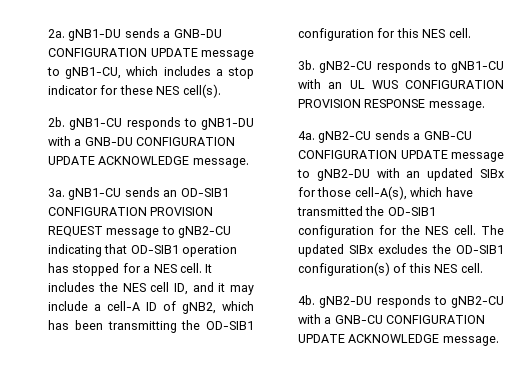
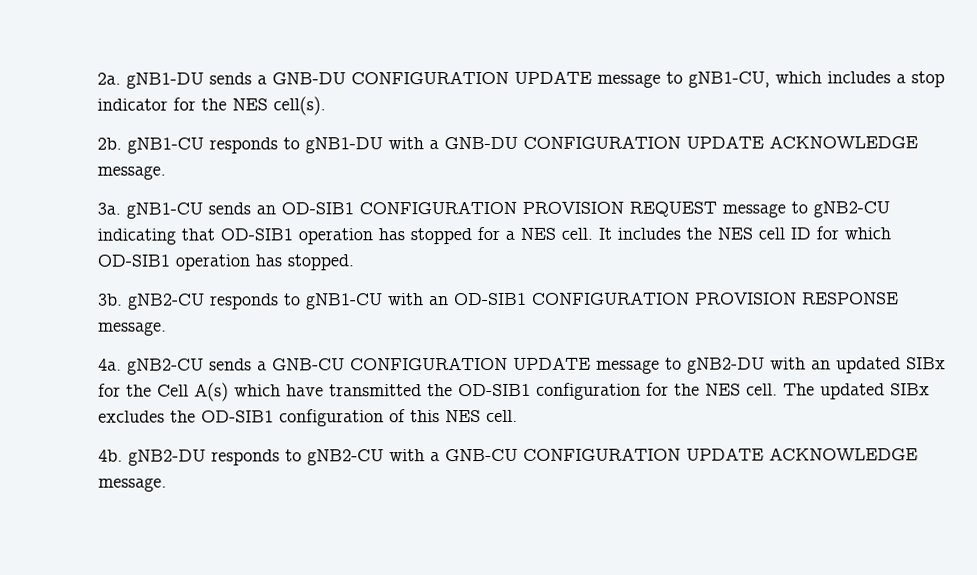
[119,85,153,95] these -> [201,98,228,111] the
[173,282,255,295] [48,301,254,314] [48,320,254,333] [298,28,471,41] ID, and it may include a cell-A ID of gNB2, which has been transmitting the OD-SIB1 configuration for this NES cell. -> [790,226,892,240] [97,254,355,271] ID for which OD-SIB1 operation has stopped.
[349,80,398,89] UL WUS -> [454,292,528,306] OD-SIB1
[317,186,407,200] those cell-A(s), -> [126,382,230,402] the Cell A(s)
[298,262,391,276] configuration(s) -> [279,409,385,427] configuration

